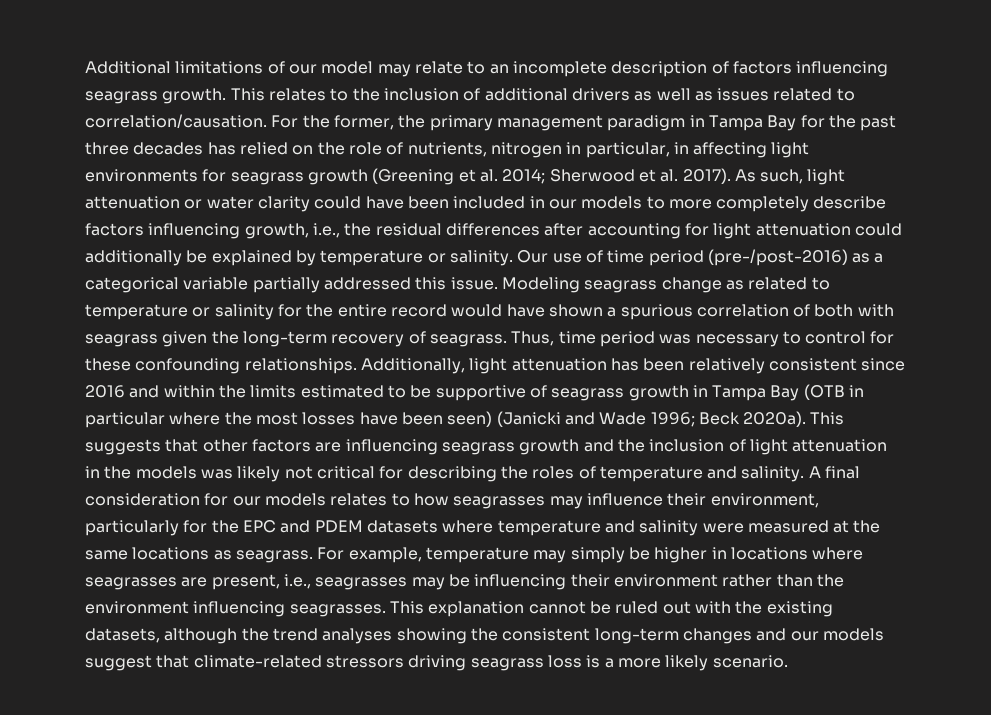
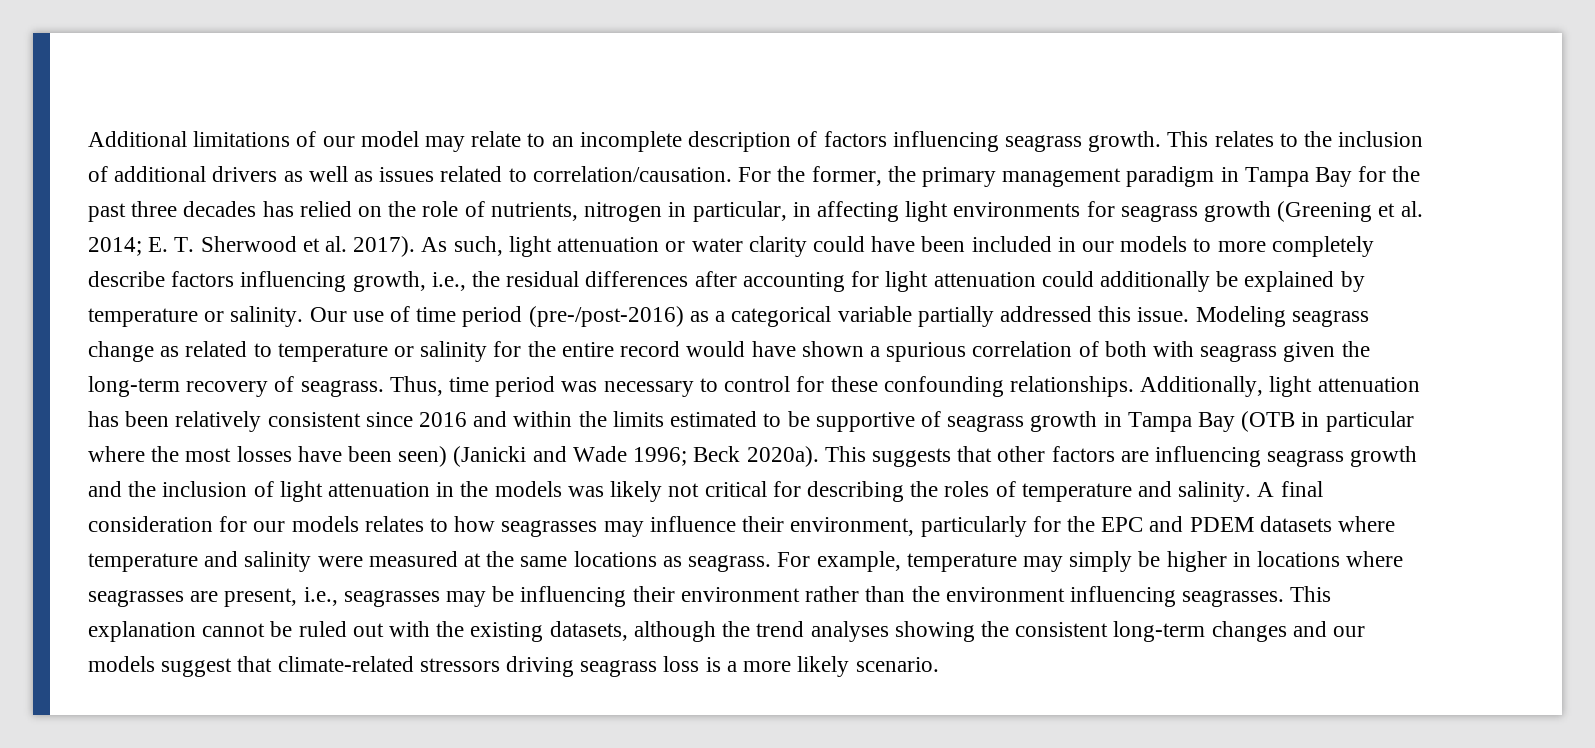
(546, 176) none -> [148,237,195,252] E. T.

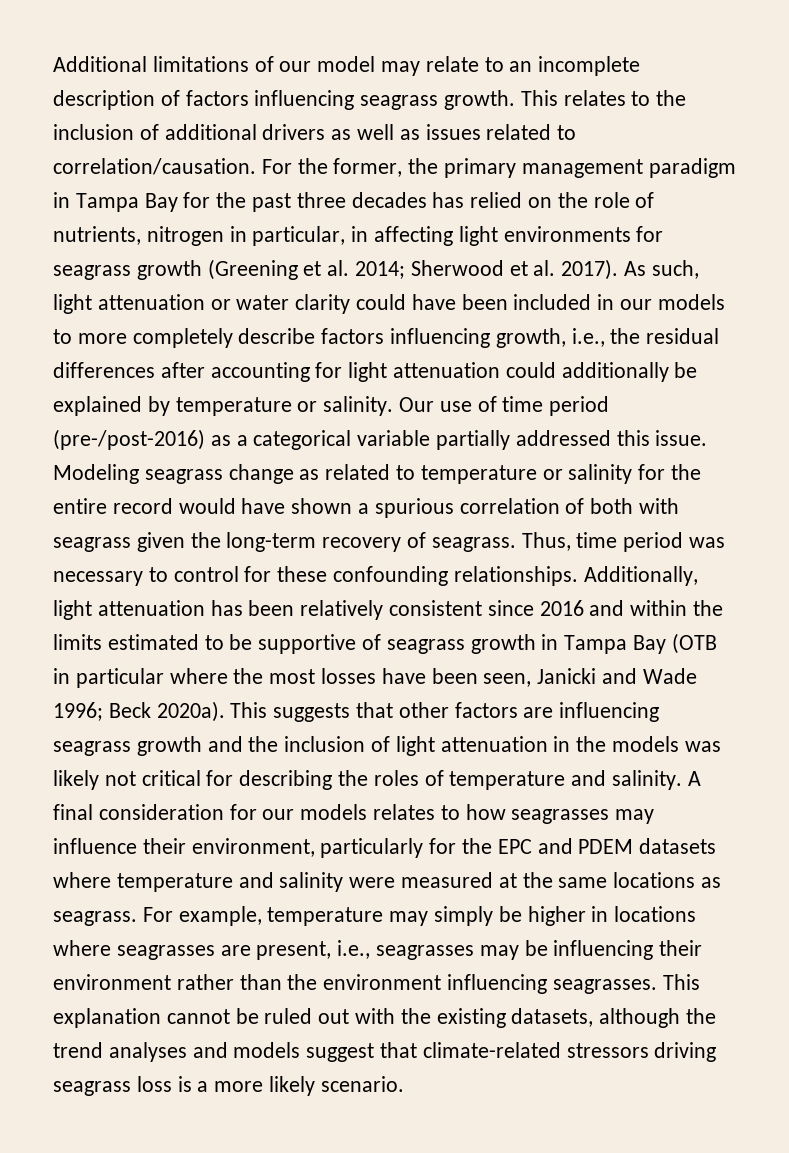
[148,237,195,252] E. T. -> (406, 270) none
[398,446,527,467] seen) (Janicki -> [483,668,597,687] seen, Janicki
[894,621,1365,642] showing the consistent long-term changes and our -> [192,1042,228,1058] and

